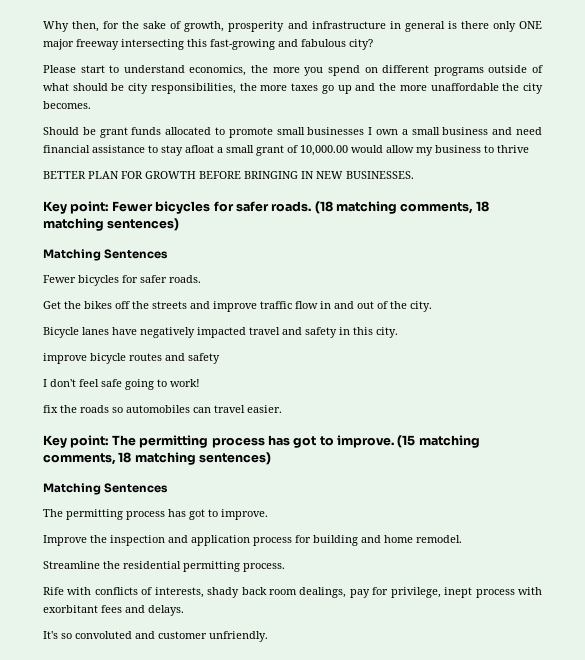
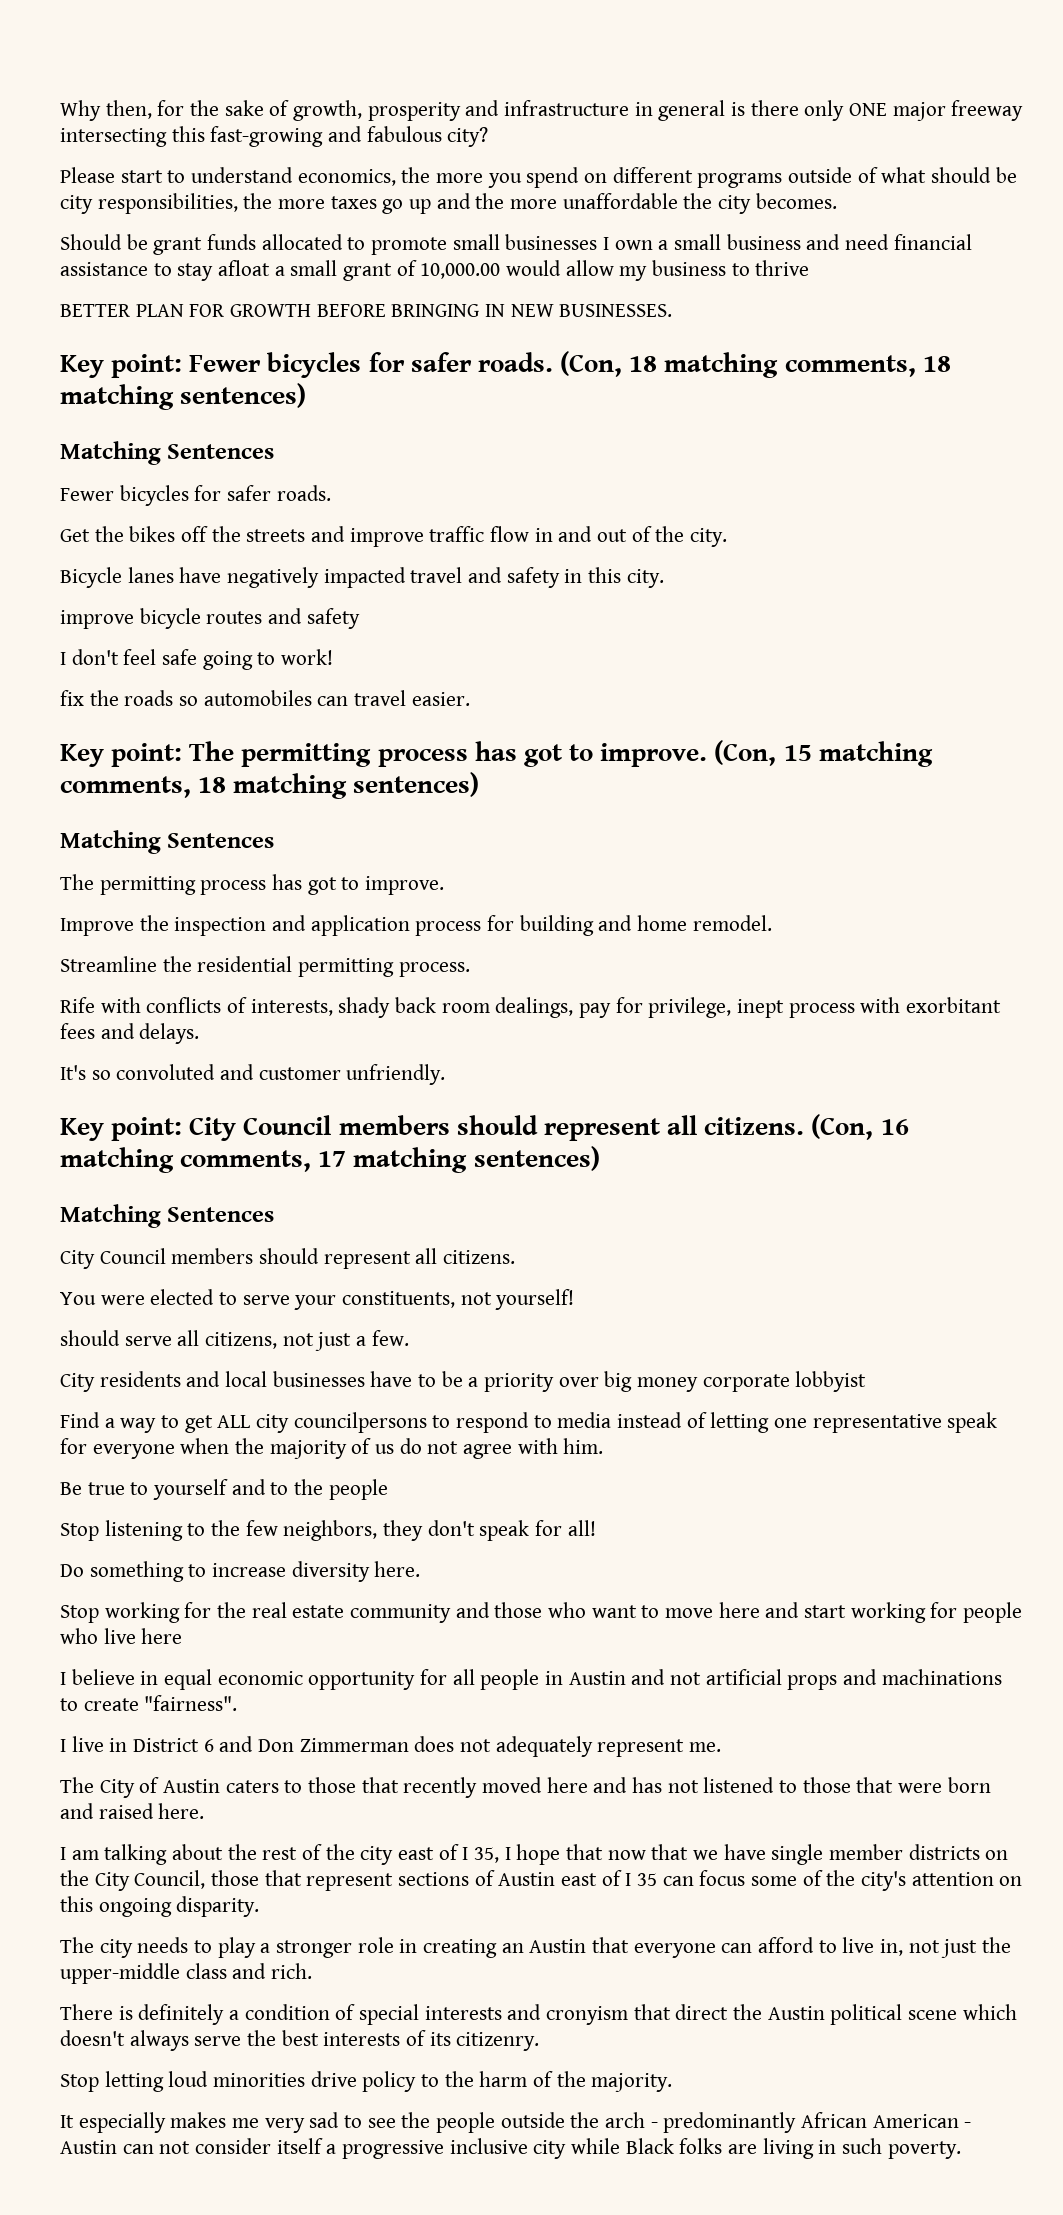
[314,201,333,214] (18 -> [560,351,658,377] (Con, 18
[397,435,416,448] (15 -> [714,740,812,766] (Con, 15
(268, 636) none -> [60,1114,909,1141] [60,1146,600,1173] [60,1204,275,1228] [60,1248,516,1269] [60,1289,575,1310] [60,1330,409,1351] [60,1371,867,1392] [60,1412,998,1433] [60,1438,604,1459] [60,1479,388,1500] [60,1520,596,1541] [60,1561,421,1582] [60,1602,1023,1623] [60,1628,183,1644] [60,1669,1002,1690] [60,1695,238,1711] [60,1736,722,1757] [60,1777,991,1798] [60,1803,205,1819] [60,1844,1009,1865] [60,1870,1023,1891] [60,1896,260,1917] [60,1937,1012,1958] [60,1963,313,1984] [60,2004,1017,2025] [60,2030,540,2051] [60,2071,673,2092] [60,2112,972,2133] [60,2138,961,2159] // Key point: City Council members should represent all citizens. (Con, 16 matching comments, 17 matching sentences) // Matching Sentences // City Council members should represent all citizens. // You were elected to serve your constituents, not yourself! // should serve all citizens, not just a few. // City residents and local businesses have to be a priority over big money corporate lobbyist // Find a way to get ALL city councilpersons to respond to media instead of letting one representative speak for everyone when the majority of us do not agree with him. // Be true to yourself and to the people // Stop listening to the few neighbors, they don't speak for all! // Do something to increase diversity here. // Stop working for the real estate community and those who want to move here and start working for people who live here // I believe in equal economic opportunity for all people in Austin and not artificial props and machinations to create "fairness". // I live in District 6 and Don Zimmerman does not adequately represent me. // The City of Austin caters to those that recently moved here and has not listened to those that were born and raised here. // I am talking about the rest of the city east of I 35, I hope that now that we have single member districts on the City Council, those that represent sections of Austin east of I 35 can focus some of the city's attention on this ongoing disparity. // The city needs to play a stronger role in creating an Austin that everyone can afford to live in, not just the upper-middle class and rich. // There is definitely a condition of special interests and cronyism that direct the Austin political scene which doesn't always serve the best interests of its citizenry. // Stop letting loud minorities drive policy to the harm of the majority. // It especially makes me very sad to see the people outside the arch - predominantly African American - Austin can not consider itself a progressive inclusive city while Black folks are living in such poverty.

